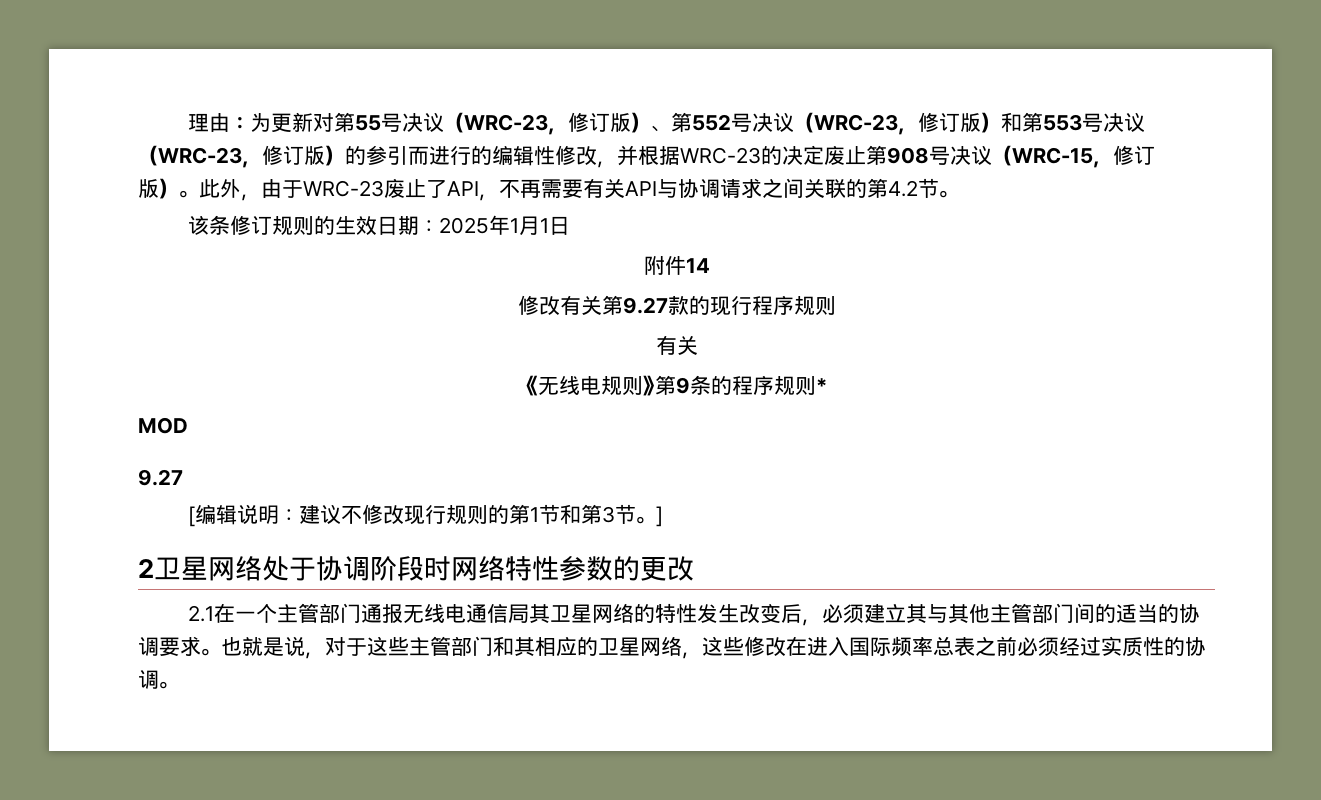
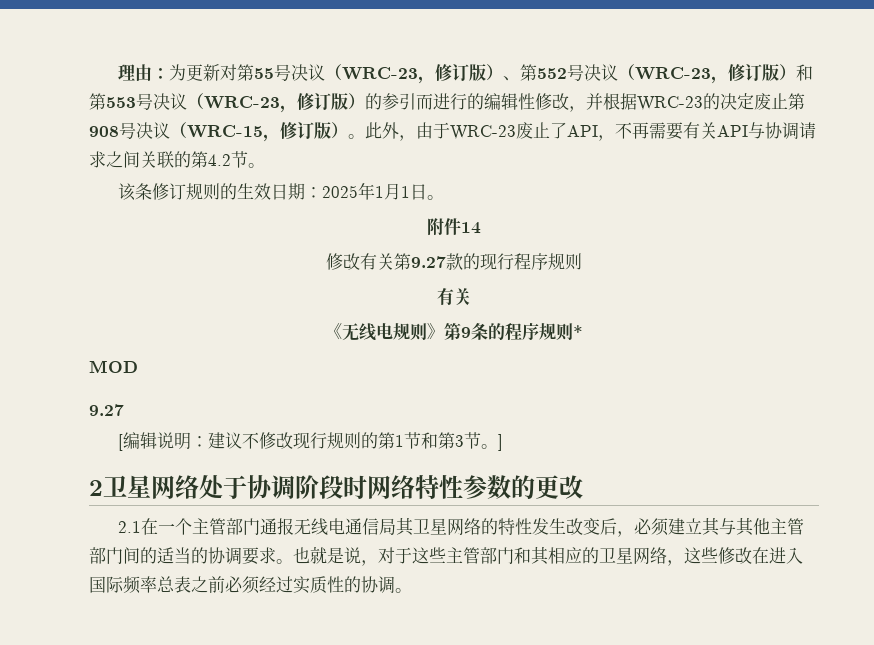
(571, 225) none -> [427,195,445,200] 。

